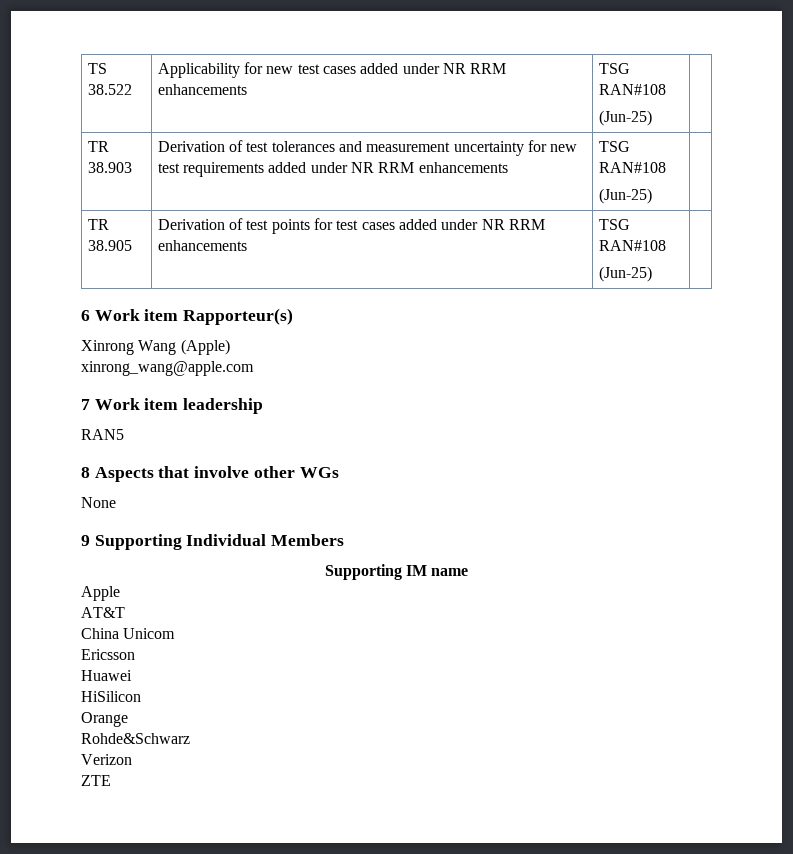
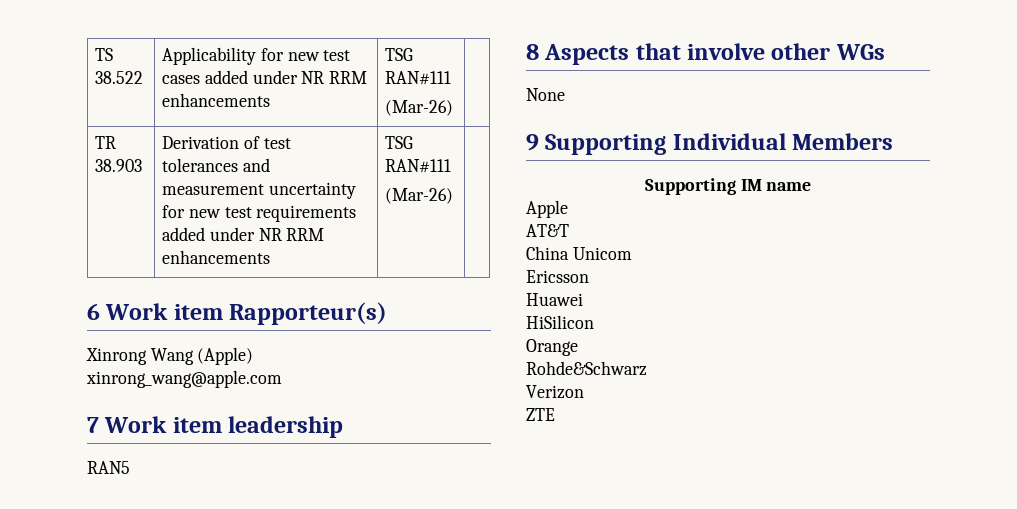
[598,84,666,95] [598,110,652,126] RAN#108 // (Jun-25) -> [385,71,452,85] [385,100,454,116] RAN#111 // (Mar-26)
[598,162,666,173] [598,188,652,204] [87,219,109,230] [87,240,132,251] [157,218,545,234] [157,240,247,251] [598,219,630,230] [598,240,666,251] [598,266,652,282] RAN#108 // (Jun-25) | // TR 38.905 | Derivation of test points for test cases added under NR RRM enhancements | TSG RAN#108 // (Jun-25) -> [385,159,452,173] [385,188,454,204] RAN#111 // (Mar-26)

